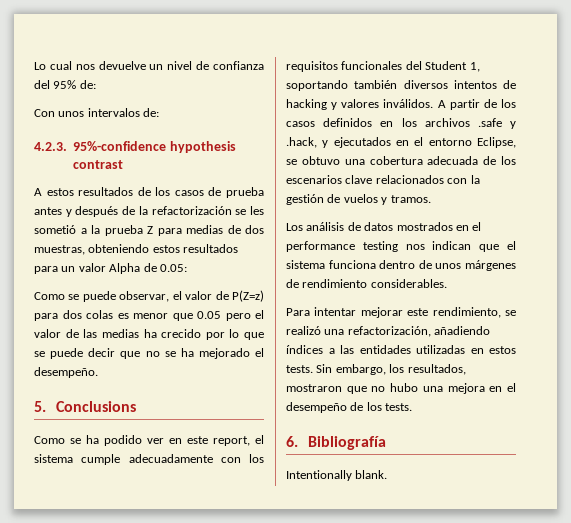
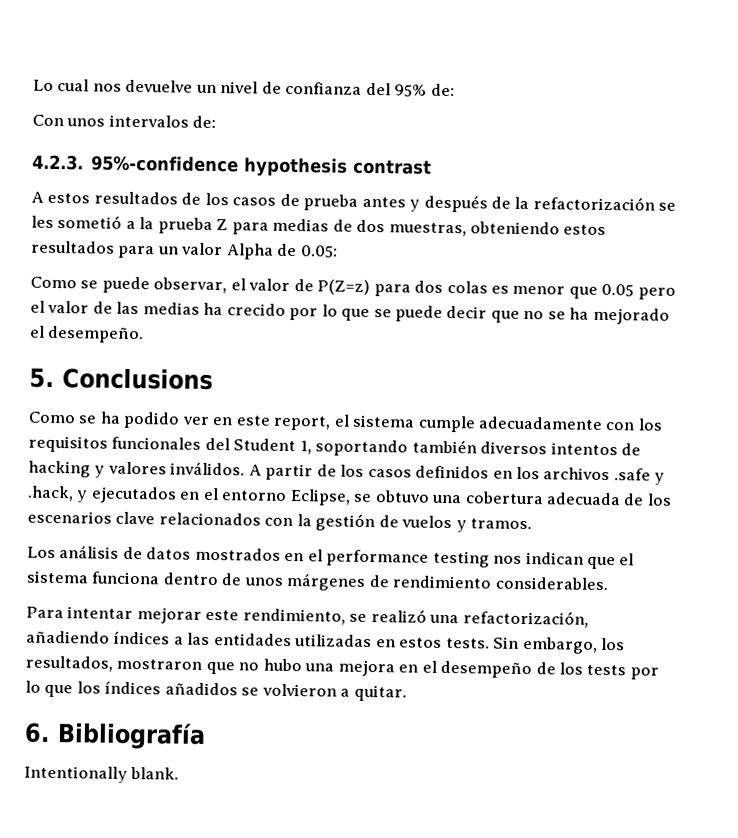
[385,403,413,411] tests. -> [586,664,659,680] [25,680,407,702] tests por lo que los índices añadidos se volvieron a quitar.

